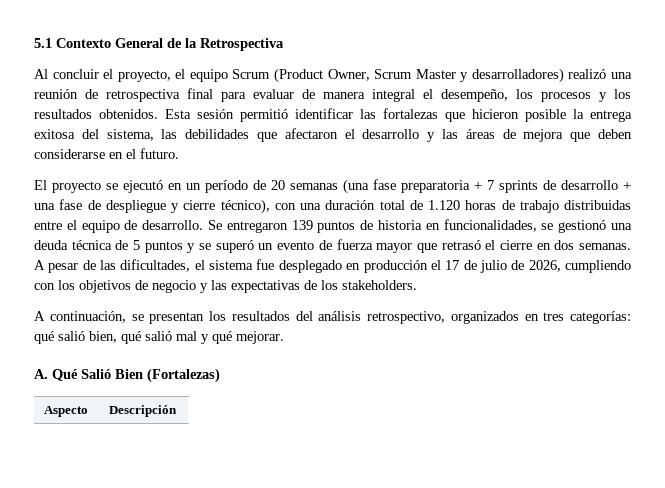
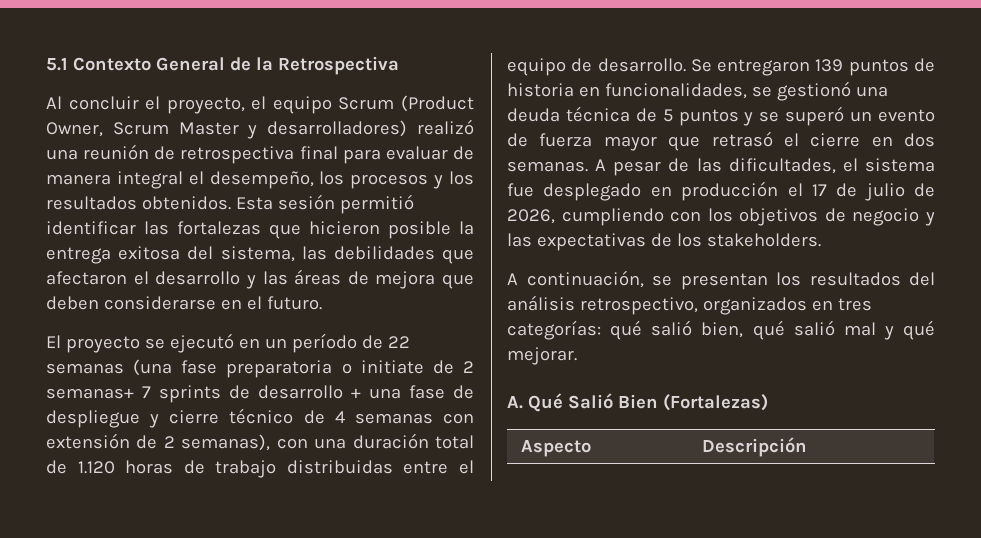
[271,180,285,190] 20 -> [387,336,410,348] 22
[474,181,482,190] + -> [341,360,474,374] [46,388,134,399] o initiate de 2 semanas+
[220,199,270,214] técnico), -> [229,408,474,424] [46,433,271,451] técnico de 4 semanas con extensión de 2 semanas),

